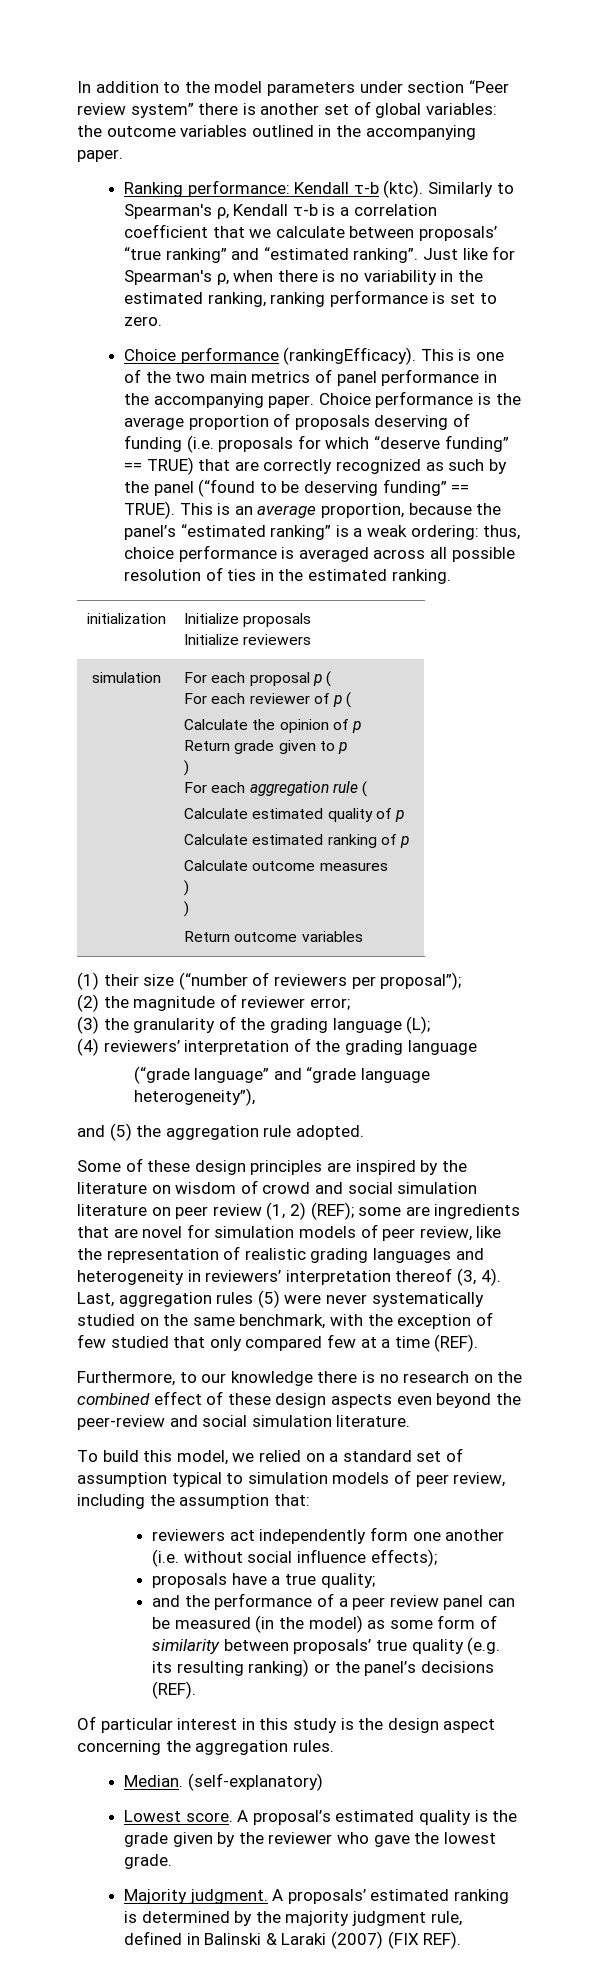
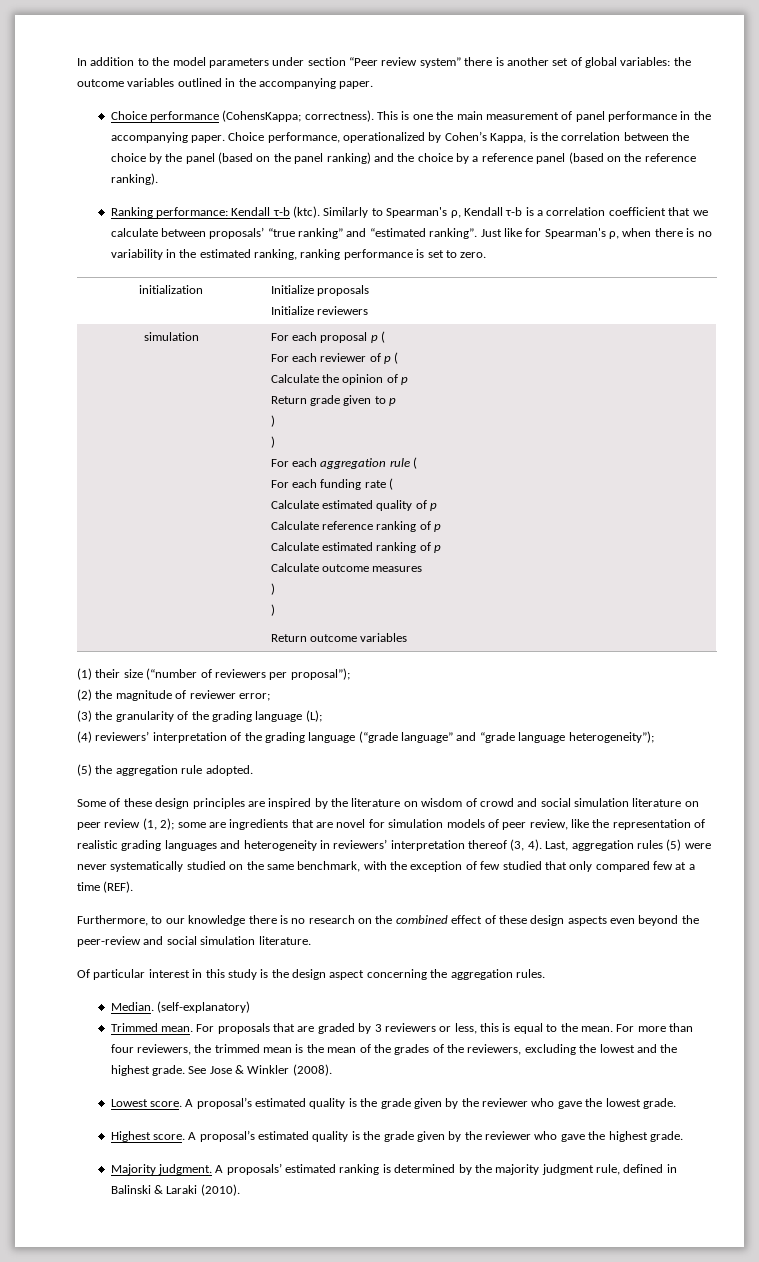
(123, 155) none -> [110,110,711,122] [110,131,690,143] [110,152,696,164] [110,173,158,185] // Choice performance (CohensKappa; correctness). This is one the main measurement of panel performance in the accompanying paper. Choice performance, operationalized by Cohen’s Kappa, is the correlation between the choice by the panel (based on the panel ranking) and the choice by a reference panel (based on the reference ranking).
[123,347,504,365] [123,369,497,386] [123,391,521,408] [123,413,470,430] [123,435,509,453] [123,457,507,475] [123,479,470,497] [123,501,502,519] [123,524,521,540] [123,545,515,562] [123,567,451,584] // Choice performance (rankingEfficacy). This is one of the two main metrics of panel performance in the accompanying paper. Choice performance is the average proportion of proposals deserving of funding (i.e. proposals for which “deserve funding” == TRUE) that are correctly recognized as such by the panel (“found to be deserving funding” == TRUE). This is an average proportion, because the panel’s “estimated ranking” is a weak ordering: thus, choice performance is averaged across all possible resolution of ties in the estimated ranking. -> (487, 255) none
(190, 768) none -> [270,436,275,448] // )
(367, 789) none -> [270,478,394,490] // For each funding rate (
(404, 816) none -> [270,521,442,532] // Calculate reference ranking of p
(477, 1047) // -> (356, 737) none
[133,1088,255,1106] [77,1125,105,1137] heterogeneity”), // and -> [568,731,654,743] heterogeneity”); //
[289,1202,354,1220] 2) (REF); -> [160,818,175,830] 2);
[77,1448,463,1465] [77,1470,506,1487] [77,1494,310,1509] [152,1527,505,1544] [152,1549,437,1567] [152,1573,375,1588] [152,1593,515,1610] [152,1615,497,1633] [152,1637,501,1655] [152,1659,494,1677] [152,1681,197,1699] // To build this model, we relied on a standard set of assumption typical to simulation models of peer review, including the assumption that: // reviewers act independently form one another (i.e. without social influence effects); // proposals have a true quality; // and the performance of a peer review panel can be measured (in the model) as some form of similarity between proposals’ true quality (e.g. its resulting ranking) or the panel’s decisions (REF). -> (311, 940) none
(323, 1782) none -> [110,1023,694,1034] [110,1044,678,1055] [110,1064,332,1076] // Trimmed mean. For proposals that are graded by 3 reviewers or less, this is equal to the mean. For more than four reviewers, the trimmed mean is the mean of the grades of the reviewers, excluding the lowest and the highest grade. See Jose & Winkler (2008).
(172, 1861) none -> [110,1130,683,1142] // Highest score. A proposal’s estimated quality is the grade given by the reviewer who gave the highest grade.
[330,1931,462,1949] (2007) (FIX REF). -> [200,1184,240,1196] (2010).

